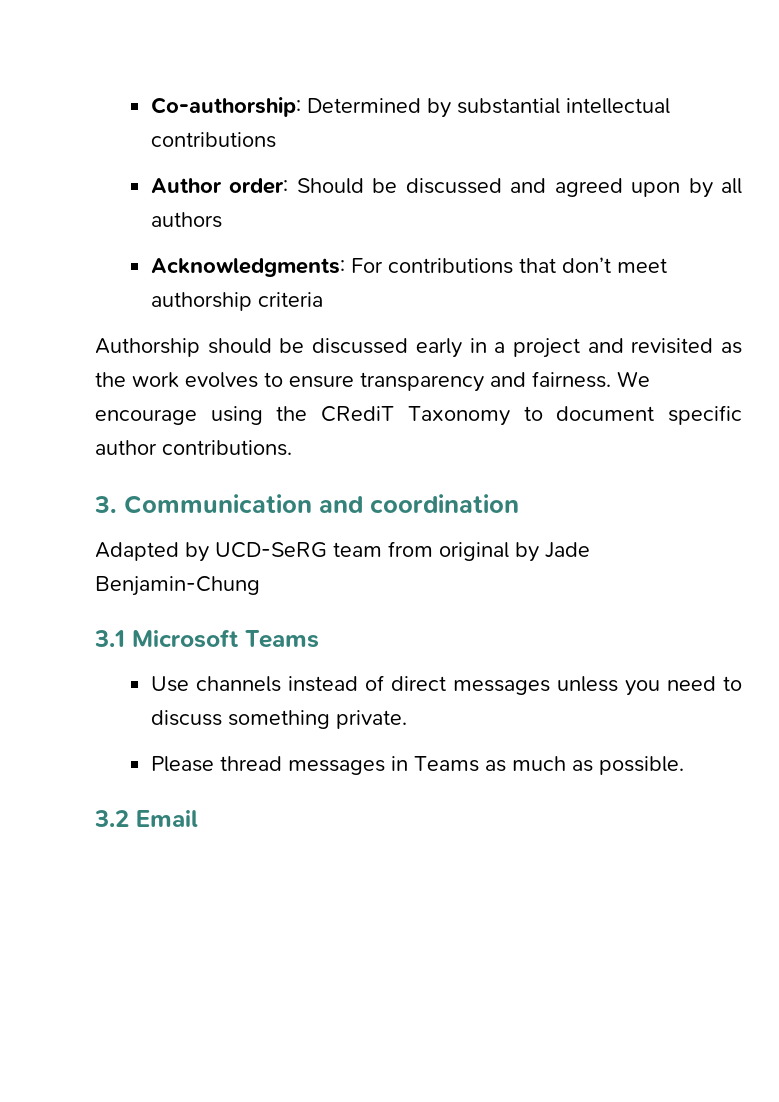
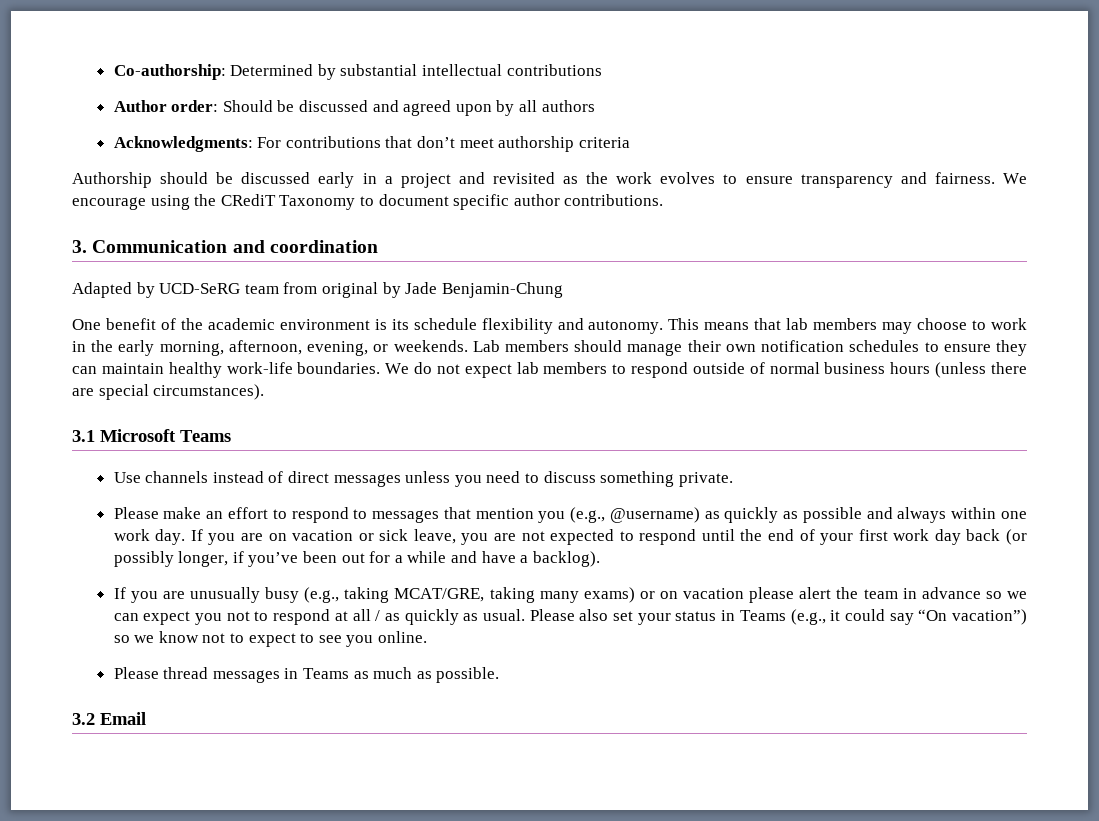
(260, 586) none -> [72,318,1028,334] [72,340,1027,356] [72,362,1028,378] [72,384,265,400] // One benefit of the academic environment is its schedule flexibility and autonomy. This means that lab members may choose to work in the early morning, afternoon, evening, or weekends. Lab members should manage their own notification schedules to ensure they can maintain healthy work-life boundaries. We do not expect lab members to respond outside of normal business hours (unless there are special circumstances).
(408, 719) none -> [113,507,1028,523] [113,529,1027,545] [113,551,600,567] [113,587,1027,603] [113,609,1027,625] [113,631,428,647] // Please make an effort to respond to messages that mention you (e.g., @username) as quickly as possible and always within one work day. If you are on vacation or sick leave, you are not expected to respond until the end of your first work day back (or possibly longer, if you’ve been out for a while and have a backlog). // If you are unusually busy (e.g., taking MCAT/GRE, taking many exams) or on vacation please alert the team in advance so we can expect you not to respond at all / as quickly as usual. Please also set your status in Teams (e.g., it could say “On vacation”) so we know not to expect to see you online.

